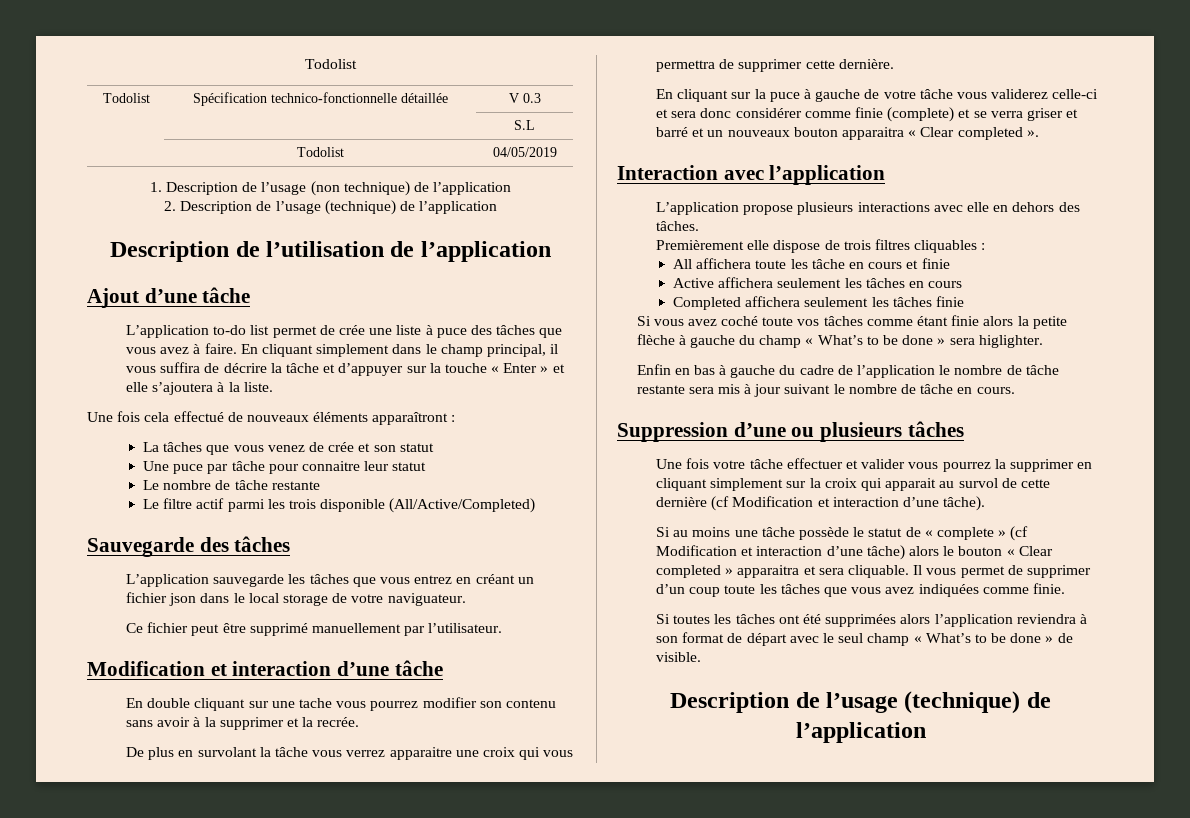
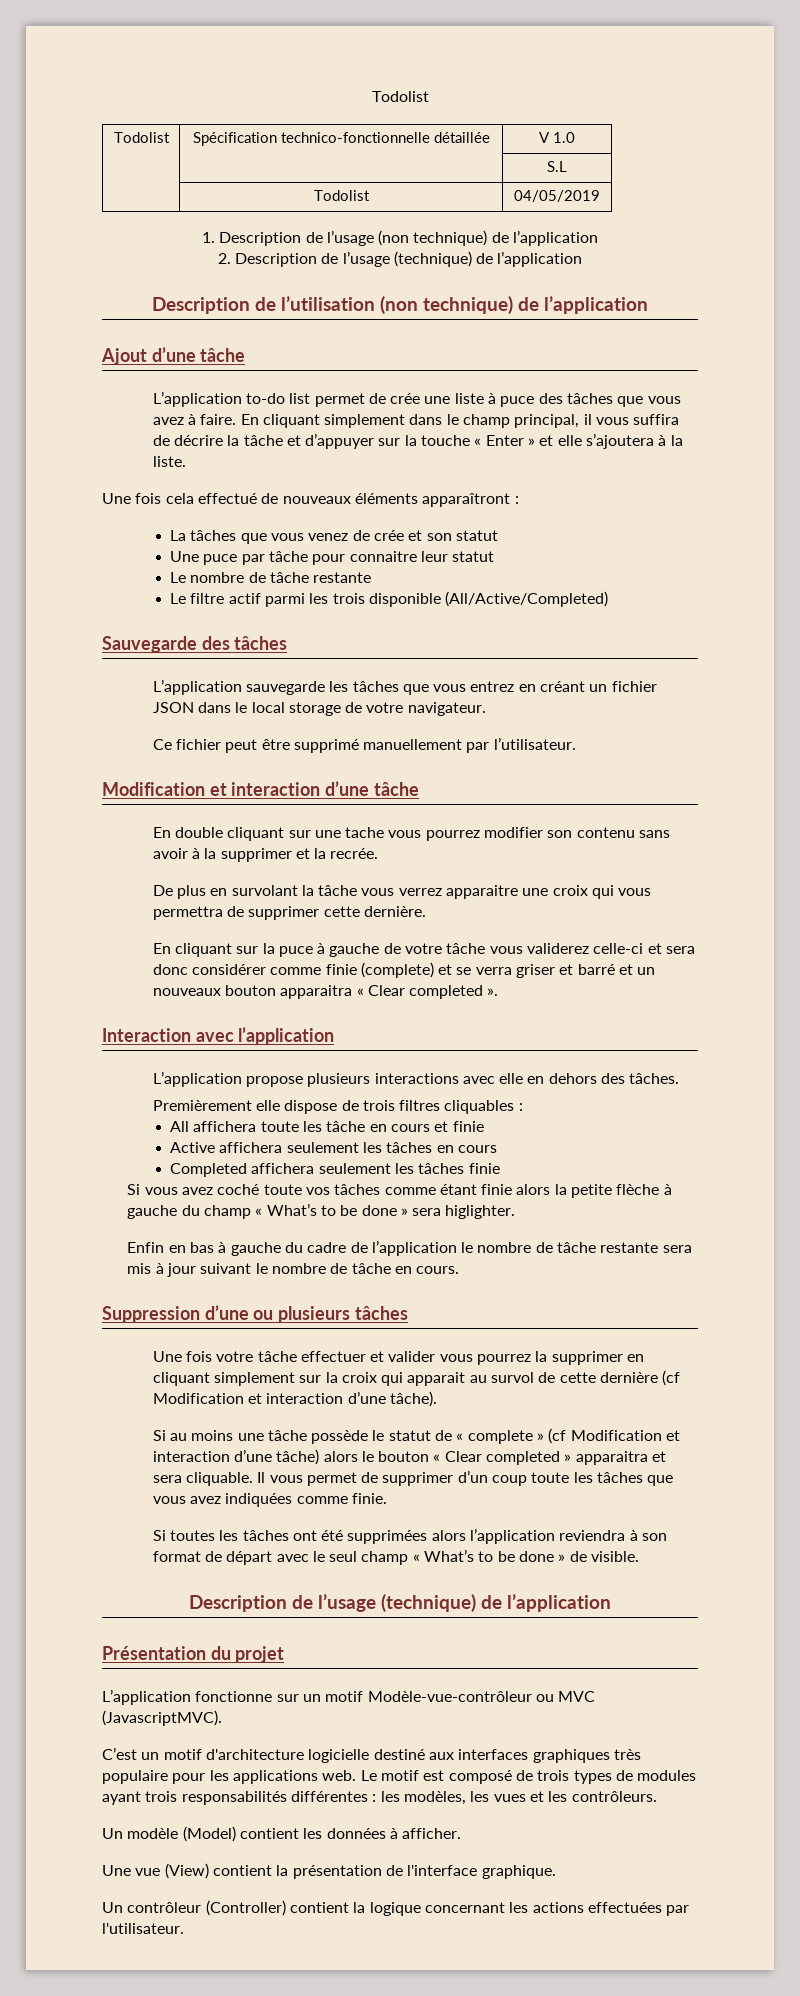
[522,93,541,103] 0.3 -> [553,132,575,143] 1.0
(384, 249) none -> [380,296,513,314] (non technique)
[169,593,197,606] json -> [152,702,194,713] JSON
[387,593,466,606] naviguateur. -> [407,702,486,716] navigateur.
(926, 732) none -> [102,1646,285,1663] [102,1689,596,1705] [102,1710,222,1726] [102,1747,641,1763] [102,1770,697,1784] [102,1791,657,1805] [102,1826,462,1842] [102,1863,556,1879] [102,1900,690,1916] [102,1923,184,1934] // Présentation du projet // L’application fonctionne sur un motif Modèle-vue-contrôleur ou MVC (JavascriptMVC). // C’est un motif d'architecture logicielle destiné aux interfaces graphiques très populaire pour les applications web. Le motif est composé de trois types de modules ayant trois responsabilités différentes : les modèles, les vues et les contrôleurs. // Un modèle (Model) contient les données à afficher. // Une vue (View) contient la présentation de l'interface graphique. // Un contrôleur (Controller) contient la logique concernant les actions effectuées par l'utilisateur.

